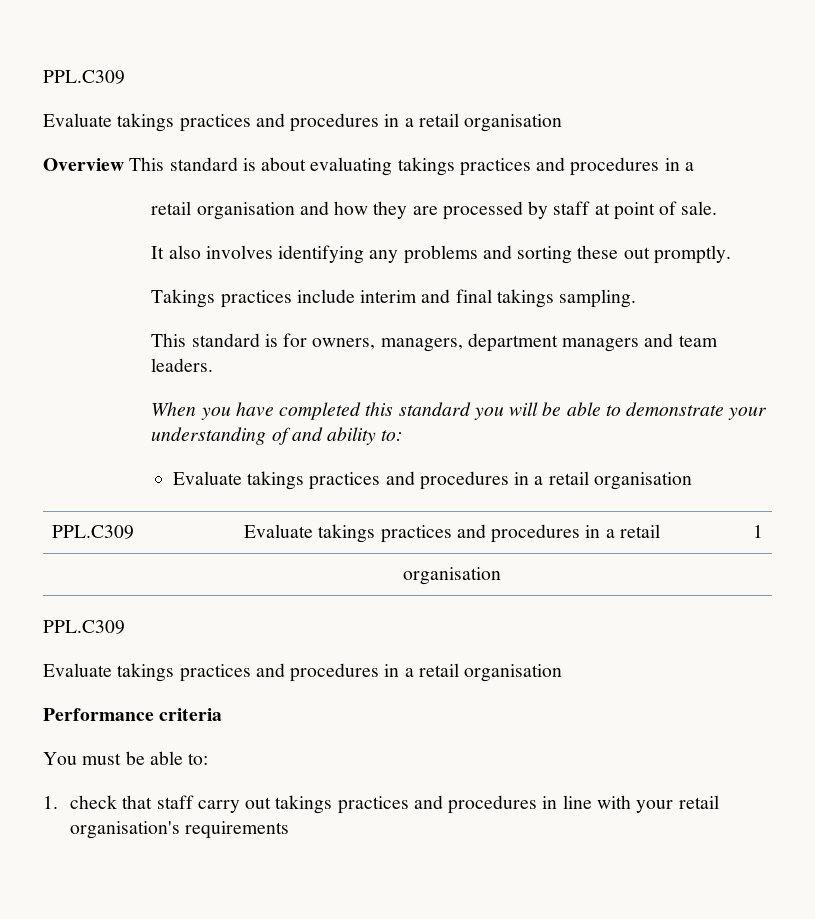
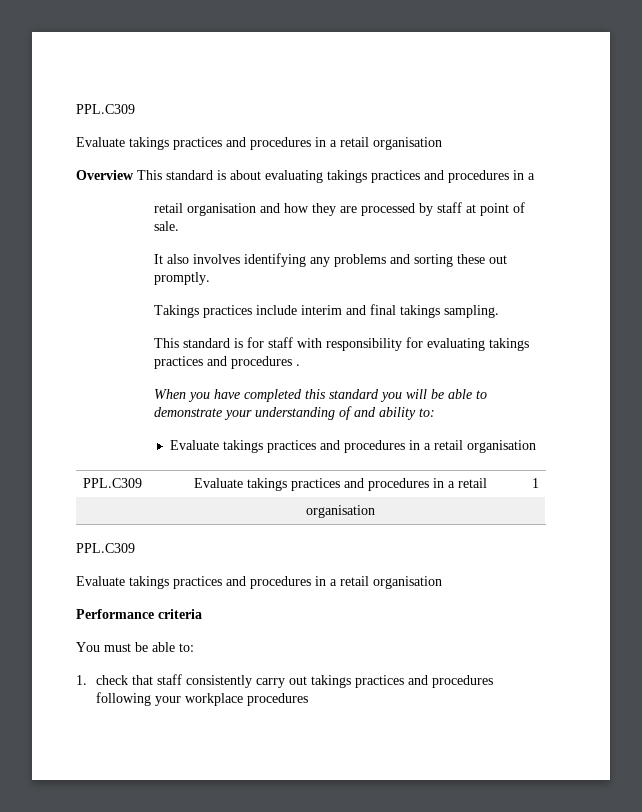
[312,333,718,352] [151,358,214,372] owners, managers, department managers and team leaders. -> [268,337,530,351] [154,356,301,369] staff with responsibility for evaluating takings practices and procedures .
(194, 802) none -> [185,675,252,688] consistently
[542,795,719,813] [70,821,290,839] in line with your retail organisation's requirements -> [95,692,308,706] following your workplace procedures

